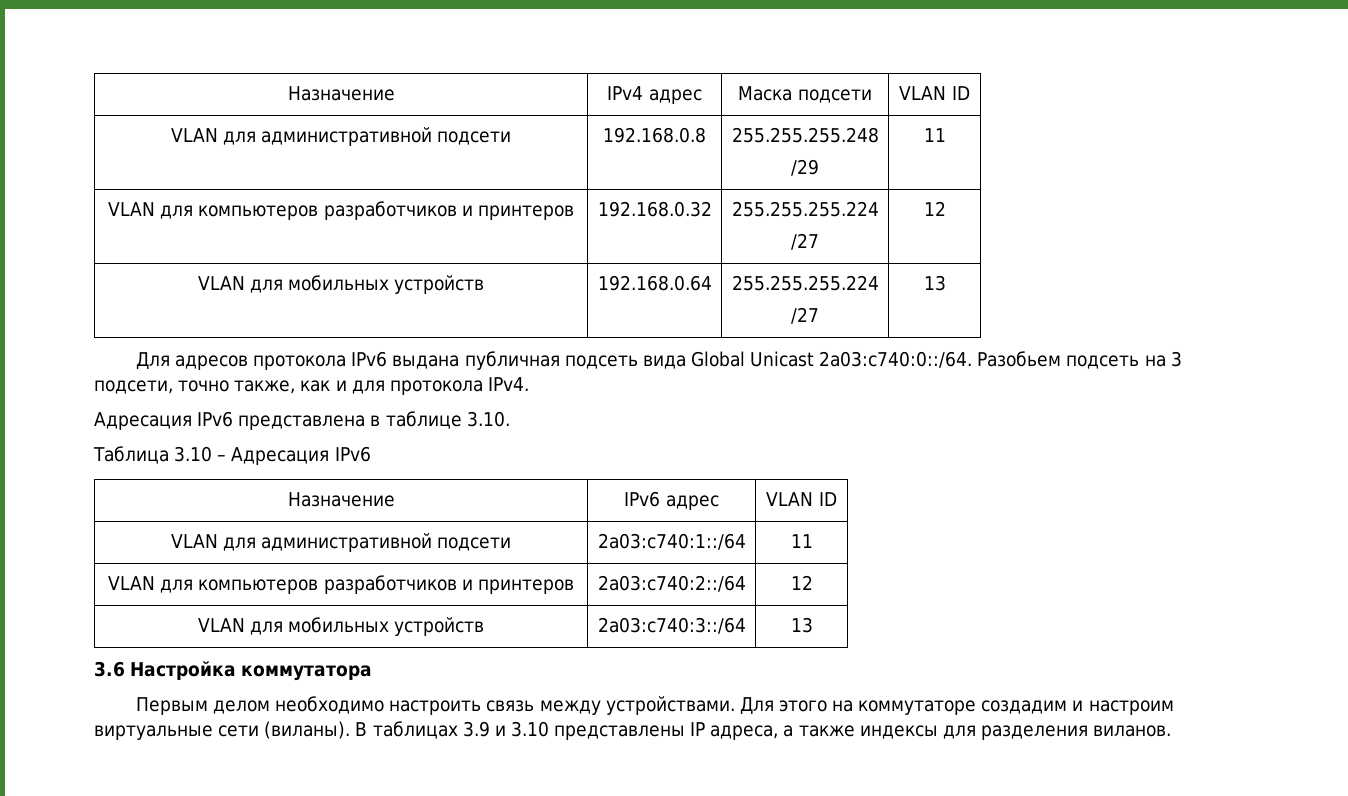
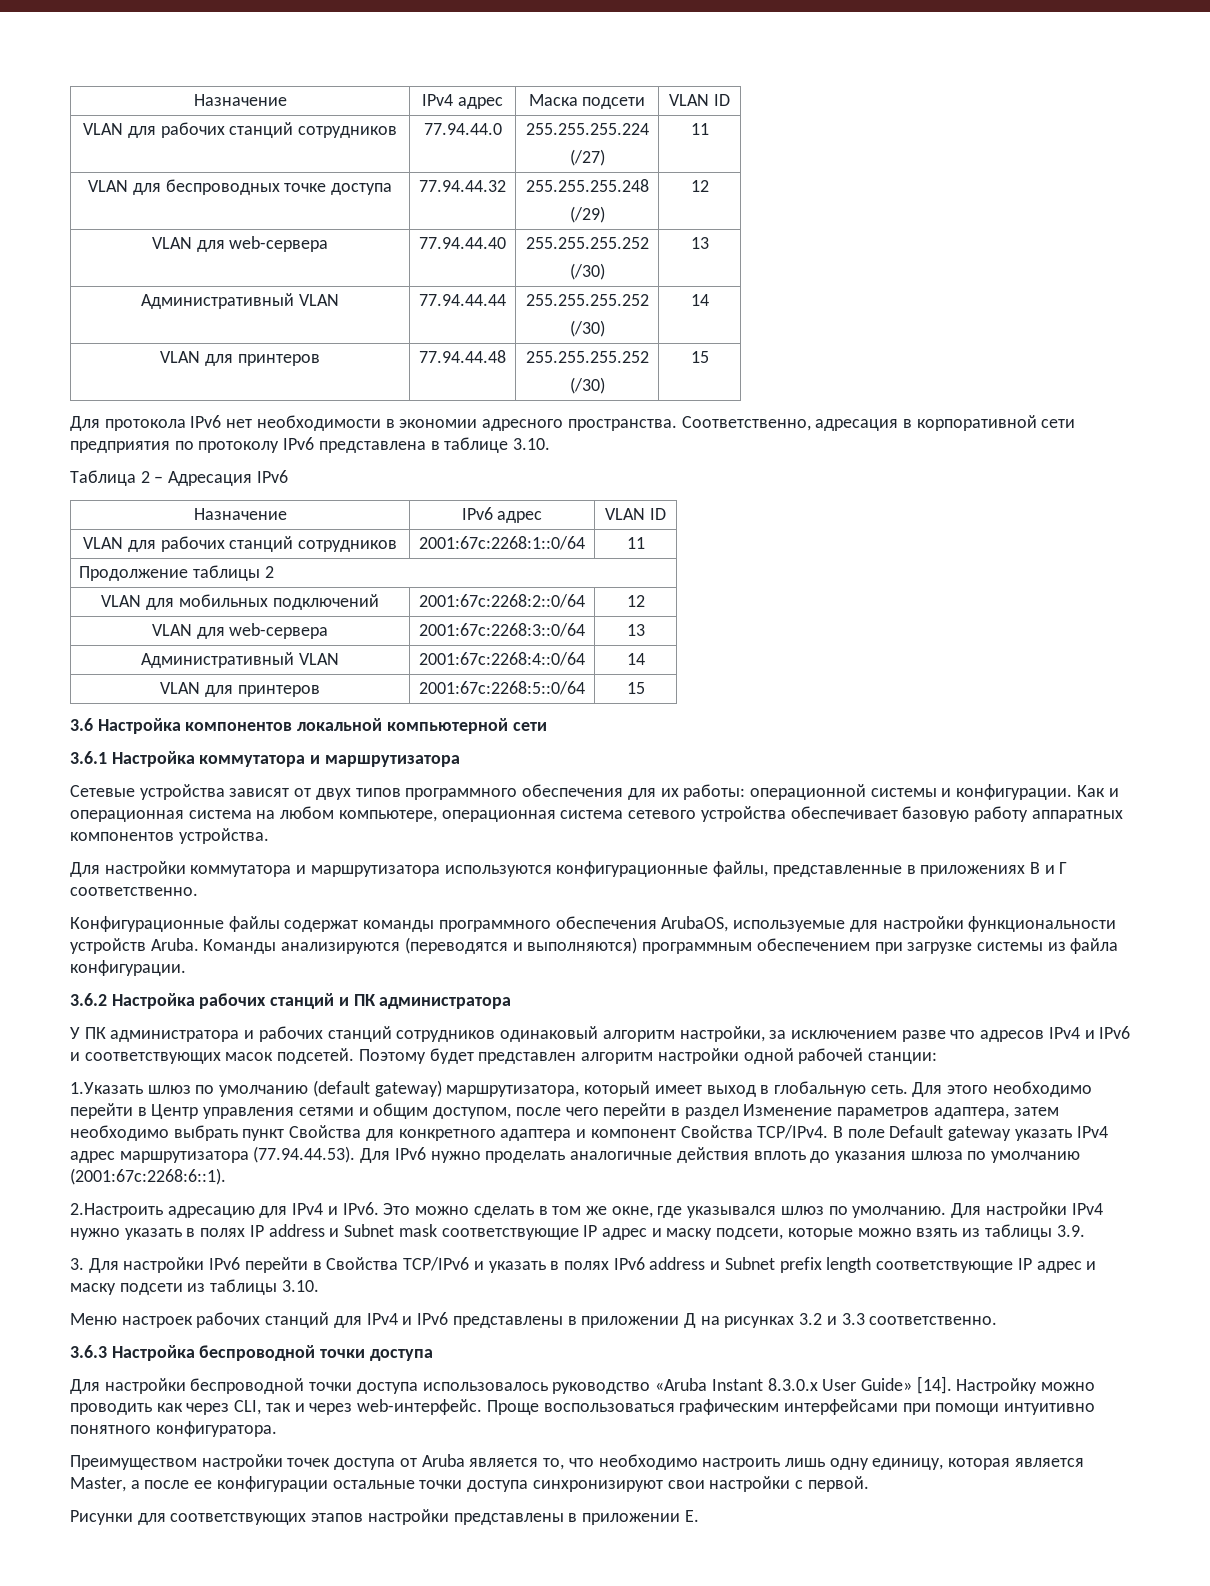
[261,127,512,146] [603,127,706,143] [731,127,879,143] [790,159,819,176] [923,128,946,142] [108,201,574,220] [597,201,712,217] [731,201,879,217] [790,233,819,250] [923,201,946,216] [197,275,485,294] [597,275,712,291] [731,275,879,291] [790,307,819,324] [923,275,946,291] [135,352,249,370] административной подсети | 192.168.0.8 | 255.255.255.248 // /29 | 11 // VLAN для компьютеров разработчиков и принтеров | 192.168.0.32 | 255.255.255.224 // /27 | 12 // VLAN для мобильных устройств | 192.168.0.64 | 255.255.255.224 // /27 | 13 // Для адресов -> [160,122,397,138] [423,123,502,135] [525,123,649,135] [569,149,605,166] [690,123,709,135] [88,179,392,195] [419,180,506,192] [525,179,649,192] [569,206,605,223] [690,180,709,192] [151,236,329,252] [419,237,506,249] [525,237,649,249] [569,263,605,280] [690,237,709,249] [141,293,339,309] [419,294,506,306] [525,294,649,306] [569,320,605,337] [690,294,709,306] [160,351,320,366] [419,350,506,363] [525,351,649,363] [569,377,605,394] [690,351,709,363] [70,416,100,431] рабочих станций сотрудников | 77.94.44.0 | 255.255.255.224 // (/27) | 11 // VLAN для беспроводных точке доступа | 77.94.44.32 | 255.255.255.248 // (/29) | 12 // VLAN для web-сервера | 77.94.44.40 | 255.255.255.252 // (/30) | 13 // Административный VLAN | 77.94.44.44 | 255.255.255.252 // (/30) | 14 // VLAN для принтеров | 77.94.44.48 | 255.255.255.252 // (/30) | 15 // Для
[392,351,1182,370] [94,377,529,395] [94,412,192,430] выдана публичная подсеть вида Global Unicast 2a03:c740:0::/64. Разобьем подсеть на 3 подсети, точно также, как и для протокола IPv4. // Адресация -> [226,415,1076,431] [70,441,280,453] нет необходимости в экономии адресного пространства. Соответственно, адресация в корпоративной сети предприятия по протоколу
[174,446,213,462] 3.10 -> [140,471,150,483] 2
[261,533,512,552] [597,533,746,550] [790,534,813,548] [108,575,574,594] [597,575,746,592] [790,575,813,590] [197,617,485,636] [597,617,746,634] [790,617,813,633] [94,661,373,681] [135,696,1174,715] [94,721,1172,740] административной подсети | 2a03:c740:1::/64 | 11 // VLAN для компьютеров разработчиков и принтеров | 2a03:c740:2::/64 | 12 // VLAN для мобильных устройств | 2a03:c740:3::/64 | 13 // 3.6 Настройка коммутатора // Первым делом необходимо настроить связь между устройствами. Для этого на коммутаторе создадим и настроим виртуальные сети (виланы). В таблицах 3.9 и 3.10 представлены IP адреса, а также индексы для разделения виланов. -> [160,536,397,552] [419,536,585,550] [626,537,645,549] [79,565,274,581] [101,594,379,610] [419,594,585,608] [626,595,645,607] [151,623,329,639] [419,623,585,637] [626,624,645,636] [141,652,339,668] [419,652,585,666] [626,653,645,665] [160,682,320,697] [419,681,585,695] [626,682,645,694] [70,718,547,734] [70,751,460,767] [70,784,1119,800] [70,806,1123,822] [70,828,269,844] [70,861,1068,877] [70,887,198,896] [70,916,1117,932] [70,937,1119,954] [70,960,186,976] [70,993,512,1009] [70,1026,1131,1042] [70,1048,937,1064] [70,1080,1092,1097] [70,1103,1059,1119] [70,1125,1108,1141] [70,1146,1081,1163] [70,1168,226,1185] [70,1202,1103,1218] [70,1224,1085,1240] [70,1257,1097,1273] [70,1279,319,1295] [70,1312,998,1328] [70,1345,433,1361] [70,1376,1096,1394] [70,1399,1096,1415] [70,1421,277,1437] [70,1454,1084,1470] [70,1476,869,1492] [70,1509,699,1525] рабочих станций сотрудников | 2001:67c:2268:1::0/64 | 11 // Продолжение таблицы 2 // VLAN для мобильных подключений | 2001:67c:2268:2::0/64 | 12 // VLAN для web-сервера | 2001:67c:2268:3::0/64 | 13 // Административный VLAN | 2001:67c:2268:4::0/64 | 14 // VLAN для принтеров | 2001:67c:2268:5::0/64 | 15 // 3.6 Настройка компонентов локальной компьютерной сети // 3.6.1 Настройка коммутатора и маршрутизатора // Сетевые устройства зависят от двух типов программного обеспечения для их работы: операционной системы и конфигурации. Как и операционная система на любом компьютере, операционная система сетевого устройства обеспечивает базовую работу аппаратных компонентов устройства. // Для настройки коммутатора и маршрутизатора используются конфигурационные файлы, представленные в приложениях В и Г соответственно. // Конфигурационные файлы содержат команды программного обеспечения ArubaOS, используемые для настройки функциональности устройств Aruba. Команды анализируются (переводятся и выполняются) программным обеспечением при загрузке системы из файла конфигурации. // 3.6.2 Настройка рабочих станций и ПК администратора // У ПК администратора и рабочих станций сотрудников одинаковый алгоритм настройки, за исключением разве что адресов IPv4 и IPv6 и соответствующих масок подсетей. Поэтому будет представлен алгоритм настройки одной рабочей станции: // 1.Указать шлюз по умолчанию (default gateway) маршрутизатора, который имеет выход в глобальную сеть. Для этого необходимо перейти в Центр управления сетями и общим доступом, после чего перейти в раздел Изменение параметров адаптера, затем необходимо выбрать пункт Свойства для конкретного адаптера и компонент Свойства TCP/IPv4. В поле Default gateway указать IPv4 адрес маршрутизатора (77.94.44.53). Для IPv6 нужно проделать аналогичные действия вплоть до указания шлюза по умолчанию (2001:67c:2268:6::1). // 2.Настроить адресацию для IPv4 и IPv6. Это можно сделать в том же окне, где указывался шлюз по умолчанию. Для настройки IPv4 нужно указать в полях IP address и Subnet mask соответствующие IP адрес и маску подсети, которые можно взять из таблицы 3.9. // 3. Для настройки IPv6 перейти в Свойства TCP/IPv6 и указать в полях IPv6 address и Subnet prefix length соответствующие IP адрес и маску подсети из таблицы 3.10. // Меню настроек рабочих станций для IPv4 и IPv6 представлены в приложении Д на рисунках 3.2 и 3.3 соответственно. // 3.6.3 Настройка беспроводной точки доступа // Для настройки беспроводной точки доступа использовалось руководство «Aruba Instant 8.3.0.x User Guide» [14]. Настройку можно проводить как через CLI, так и через web-интерфейс. Проще воспользоваться графическим интерфейсами при помощи интуитивно понятного конфигуратора. // Преимуществом настройки точек доступа от Aruba является то, что необходимо настроить лишь одну единицу, которая является Master, а после ее конфигурации остальные точки доступа синхронизируют свои настройки с первой. // Рисунки для соответствующих этапов настройки представлены в приложении Е.

